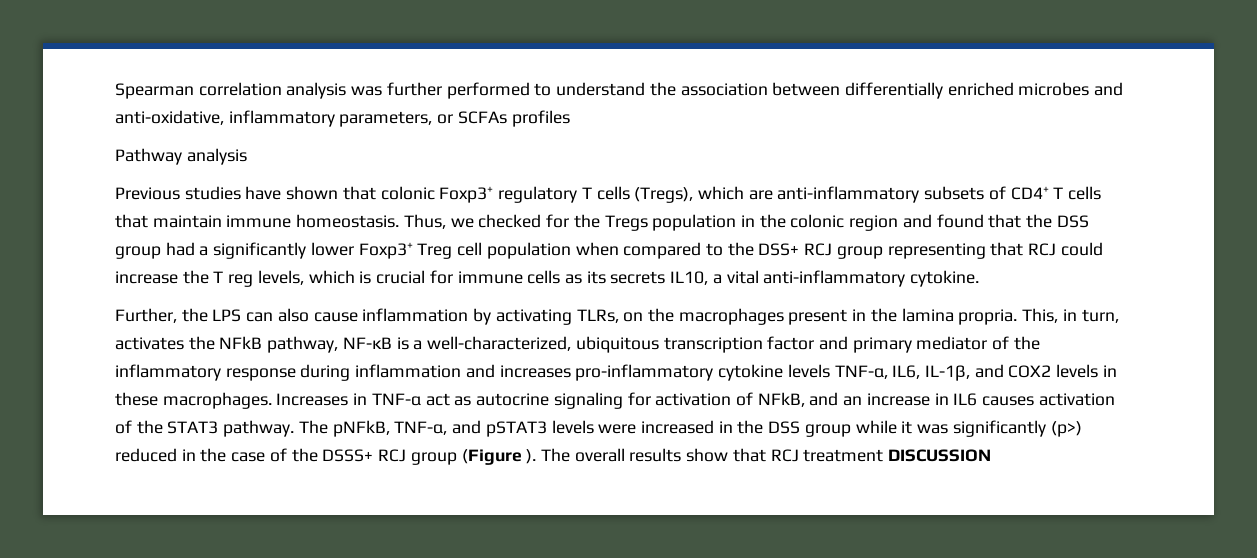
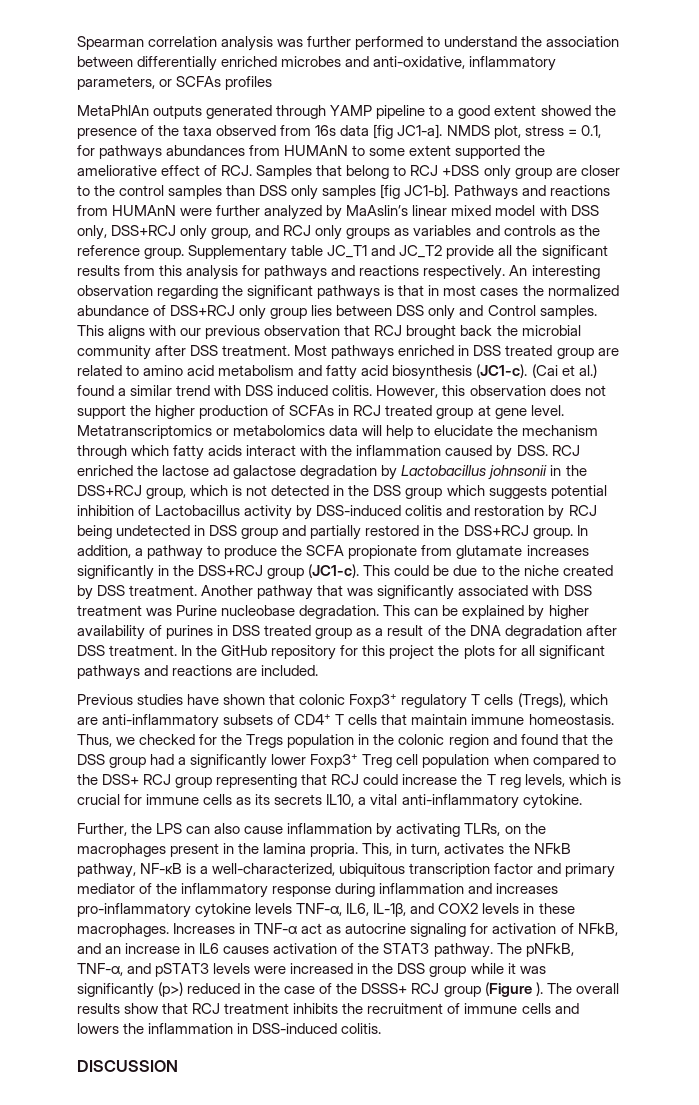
[115,148,247,165] Pathway analysis -> [77,105,616,119] [77,124,601,139] [77,145,546,160] [77,165,620,180] [77,184,610,200] [77,205,599,220] [77,225,600,240] [77,245,608,260] [77,265,600,280] [77,285,619,300] [77,305,597,320] [77,325,581,339] [77,345,619,360] [77,364,597,380] [77,385,606,398] [77,405,564,419] [77,425,599,439] [77,445,580,460] [77,465,587,480] [77,485,607,499] [77,505,597,520] [77,525,588,540] [77,545,589,560] [77,564,613,580] [77,585,592,600] [77,605,589,620] [77,625,617,640] [77,645,605,660] [77,665,319,680] MetaPhlAn outputs generated through YAMP pipeline to a good extent showed the presence of the taxa observed from 16s data [fig JC1-a]. NMDS plot, stress = 0.1, for pathways abundances from HUMAnN to some extent supported the ameliorative effect of RCJ. Samples that belong to RCJ +DSS only group are closer to the control samples than DSS only samples [fig JC1-b]. Pathways and reactions from HUMAnN were further analyzed by MaAslin’s linear mixed model with DSS only, DSS+RCJ only group, and RCJ only groups as variables and controls as the reference group. Supplementary table JC_T1 and JC_T2 provide all the significant results from this analysis for pathways and reactions respectively. An interesting observation regarding the significant pathways is that in most cases the normalized abundance of DSS+RCJ only group lies between DSS only and Control samples. This aligns with our previous observation that RCJ brought back the microbial community after DSS treatment. Most pathways enriched in DSS treated group are related to amino acid metabolism and fatty acid biosynthesis (JC1-c). (Cai et al.) found a similar trend with DSS induced colitis. However, this observation does not support the higher production of SCFAs in RCJ treated group at gene level. Metatranscriptomics or metabolomics data will help to elucidate the mechanism through which fatty acids interact with the inflammation caused by DSS. RCJ enriched the lactose ad galactose degradation by Lactobacillus johnsonii in the DSS+RCJ group, which is not detected in the DSS group which suggests potential inhibition of Lactobacillus activity by DSS-induced colitis and restoration by RCJ being undetected in DSS group and partially restored in the DSS+RCJ group. In addition, a pathway to produce the SCFA propionate from glutamate increases significantly in the DSS+RCJ group (JC1-c). This could be due to the niche created by DSS treatment. Another pathway that was significantly associated with DSS treatment was Purine nucleobase degradation. This can be explained by higher availability of purines in DSS treated group as a result of the DNA degradation after DSS treatment. In the GitHub repository for this project the plots for all significant pathways and reactions are included.
(884, 455) none -> [293,1003,579,1014] [77,1023,382,1034] inhibits the recruitment of immune cells and lowers the inflammation in DSS-induced colitis. //

